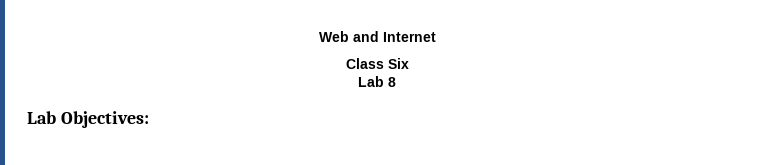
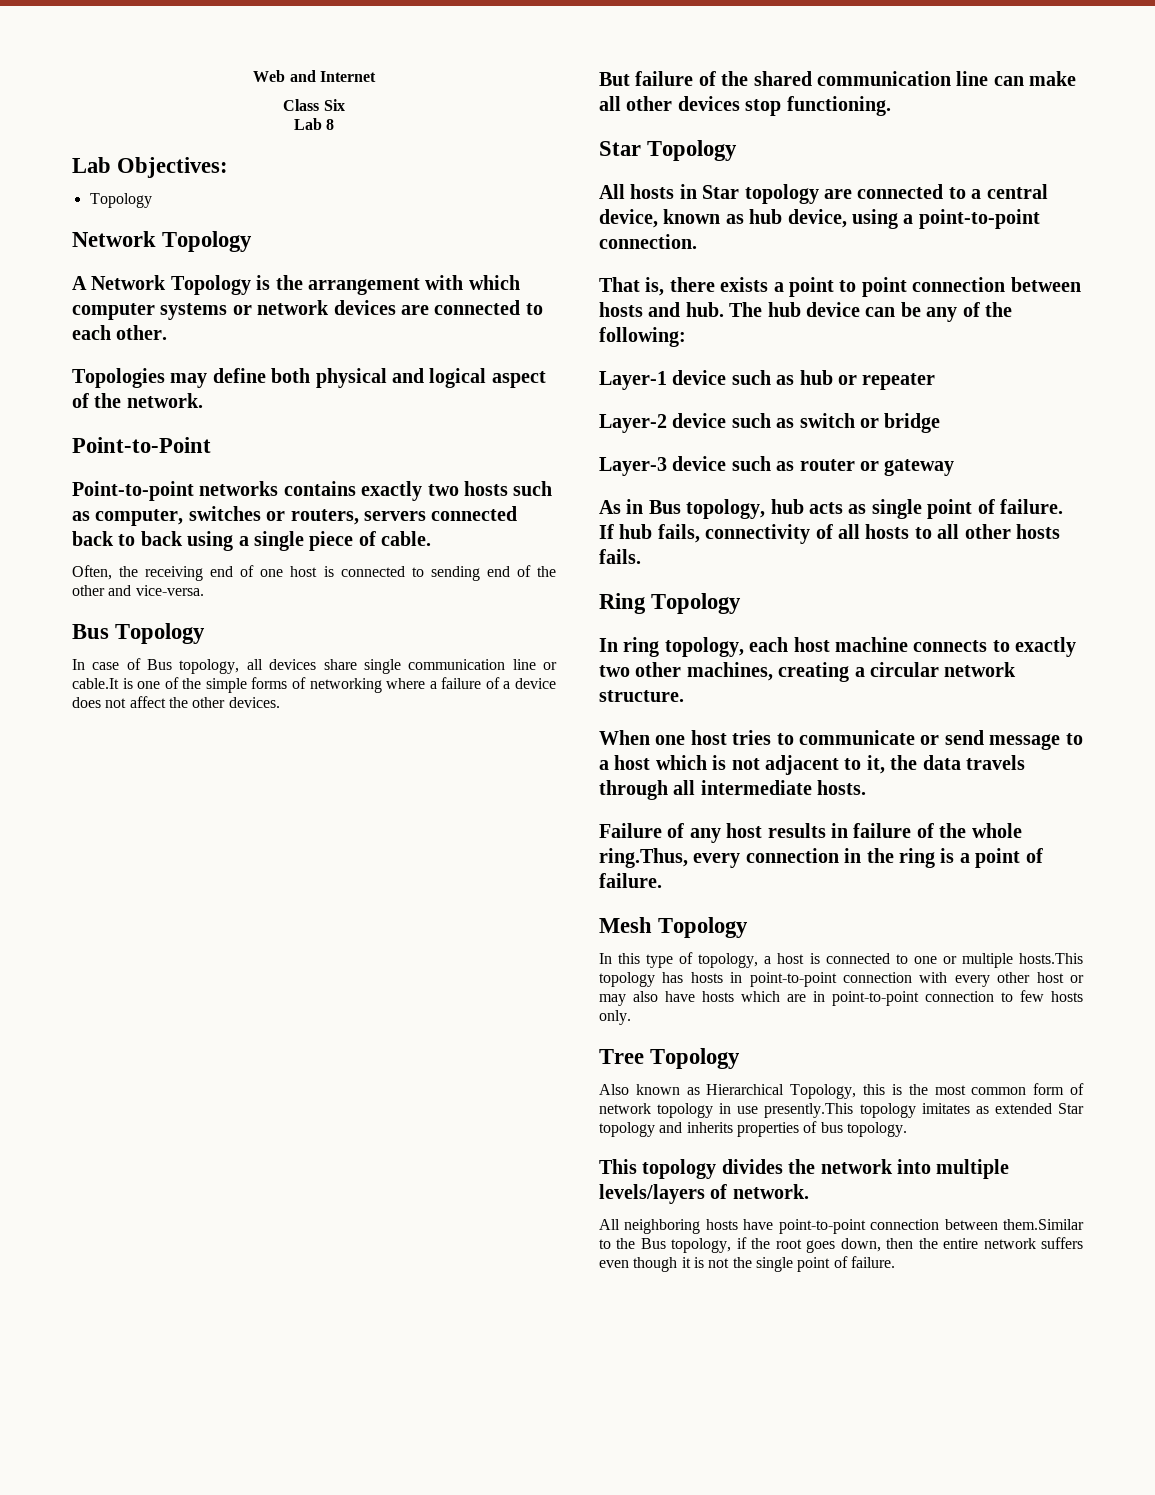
(149, 119) none -> [89,193,152,208] [72,231,253,252] [72,275,520,295] [72,300,543,320] [72,325,168,340] [72,368,546,388] [72,393,203,408] [72,437,211,453] [72,481,553,501] [72,506,518,526] [72,531,432,551] [72,565,557,581] [72,585,204,596] [72,623,206,644] [72,658,557,674] [72,677,556,693] [72,696,280,708] [599,71,1077,86] [599,96,891,116] [599,140,738,161] [599,184,1048,204] [599,209,1040,229] [599,234,697,249] [599,277,1081,297] [599,302,1012,322] [599,327,686,347] [599,370,936,390] [599,413,941,433] [599,456,955,476] [599,499,1063,519] [599,524,1060,544] [599,549,641,564] [599,593,742,614] [599,637,1077,657] [599,662,1017,682] [599,690,684,702] [599,730,1083,750] [599,755,1025,775] [599,780,867,800] [599,823,1022,843] [599,848,1043,868] [599,873,662,888] [599,917,749,938] [599,952,1084,968] [599,972,1084,987] [599,990,1083,1006] [599,1010,631,1025] [599,1048,741,1069] [599,1083,1084,1099] [599,1103,1084,1118] [599,1121,907,1137] [599,1159,1010,1179] [599,1184,809,1204] [599,1219,1084,1234] [599,1237,1083,1253] [599,1256,895,1272] // Topology // Network Topology // A Network Topology is the arrangement with which computer systems or network devices are connected to each other. // Topologies may define both physical and logical aspect of the network. // Point-to-Point // Point-to-point networks contains exactly two hosts such as computer, switches or routers, servers connected back to back using a single piece of cable. // Often, the receiving end of one host is connected to sending end of the other and vice-versa. // Bus Topology // In case of Bus topology, all devices share single communication line or cable.It is one of the simple forms of networking where a failure of a device does not affect the other devices. // But failure of the shared communication line can make all other devices stop functioning. // Star Topology // All hosts in Star topology are connected to a central device, known as hub device, using a point-to-point connection. // That is, there exists a point to point connection between hosts and hub. The hub device can be any of the following: // Layer-1 device such as hub or repeater // Layer-2 device such as switch or bridge // Layer-3 device such as router or gateway // As in Bus topology, hub acts as single point of failure. If hub fails, connectivity of all hosts to all other hosts fails. // Ring Topology // In ring topology, each host machine connects to exactly two other machines, creating a circular network structure. // When one host tries to communicate or send message to a host which is not adjacent to it, the data travels through all intermediate hosts. // Failure of any host results in failure of the whole ring.Thus, every connection in the ring is a point of failure. // Mesh Topology // In this type of topology, a host is connected to one or multiple hosts.This topology has hosts in point-to-point connection with every other host or may also have hosts which are in point-to-point connection to few hosts only. // Tree Topology // Also known as Hierarchical Topology, this is the most common form of network topology in use presently.This topology imitates as extended Star topology and inherits properties of bus topology. // This topology divides the network into multiple levels/layers of network. // All neighboring hosts have point-to-point connection between them.Similar to the Bus topology, if the root goes down, then the entire network suffers even though it is not the single point of failure.

